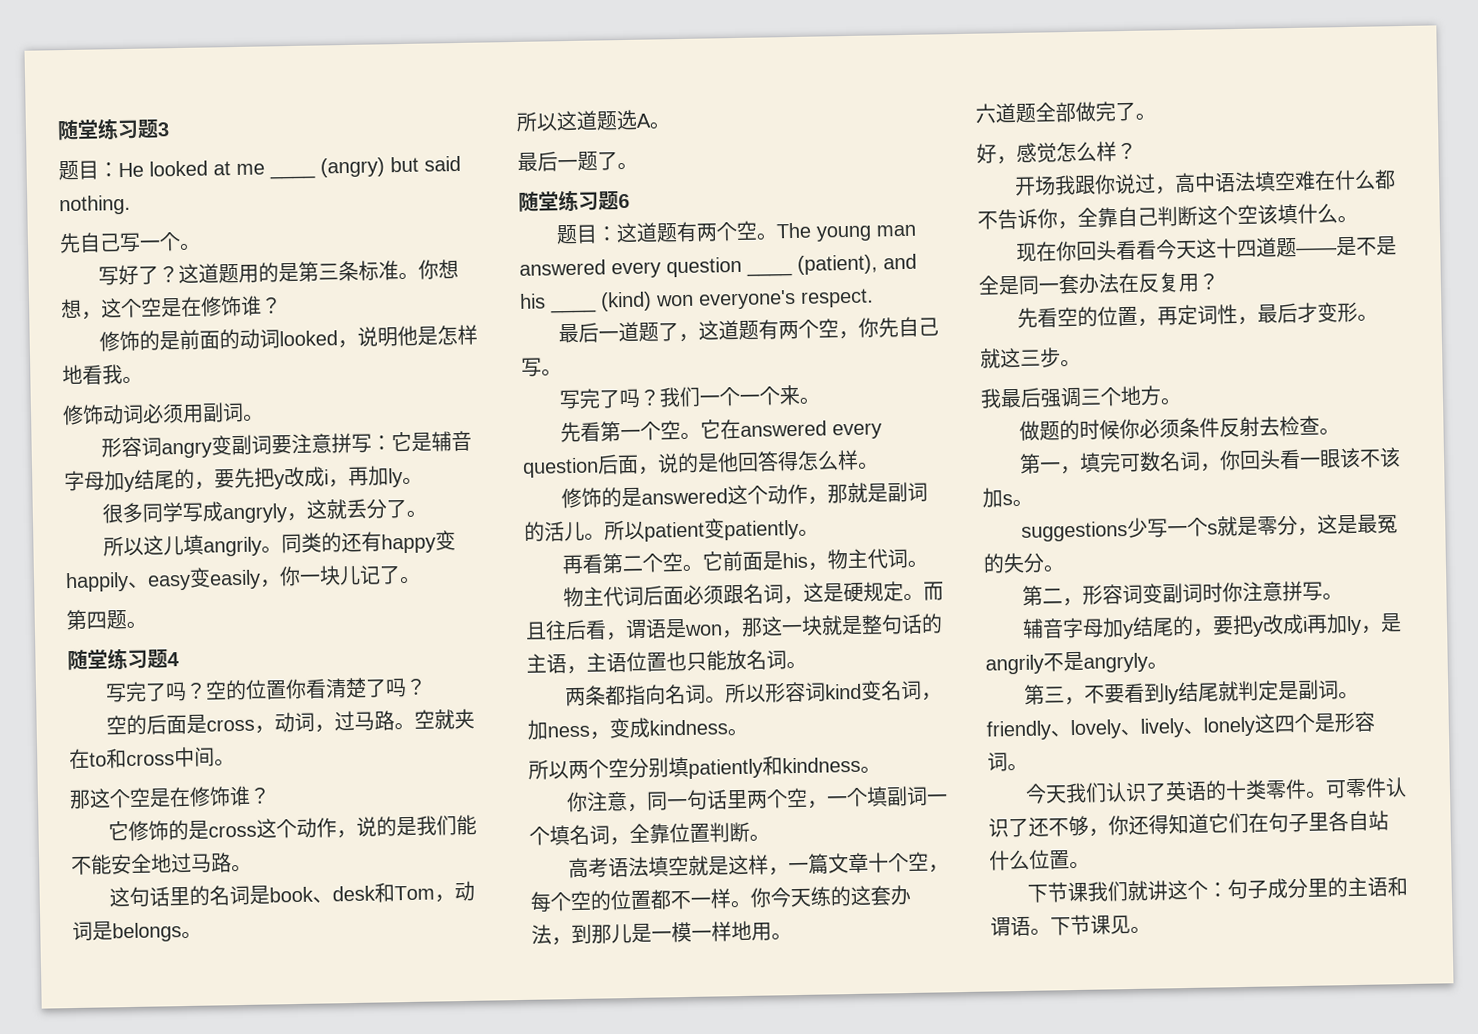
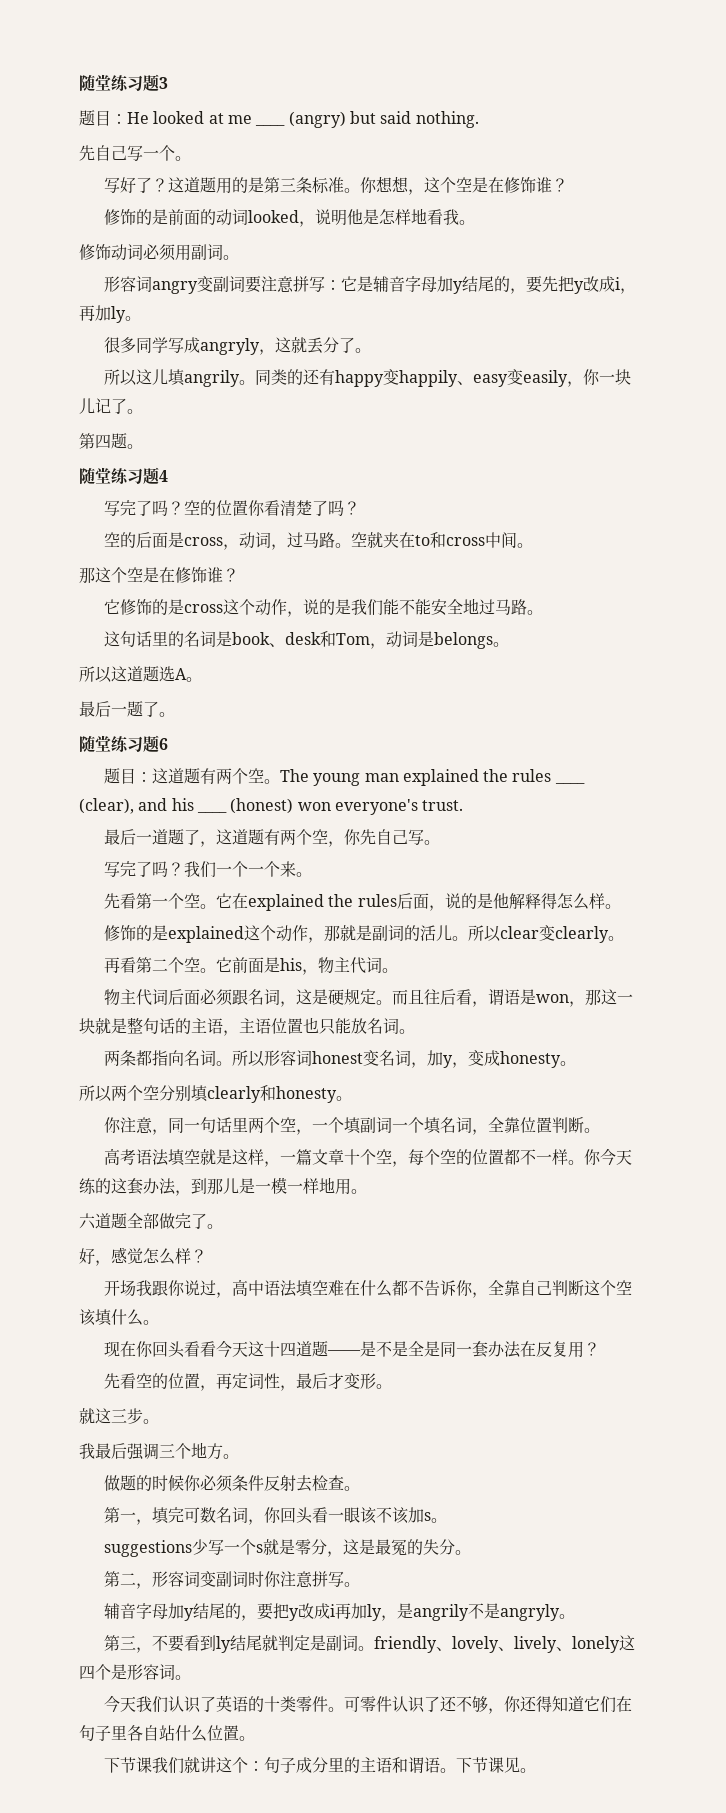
[519,254,878,279] answered every question ____ (patient), -> [402,769,552,786] [554,782,585,784] [79,798,134,814] explained the rules ____ (clear),
[600,291,652,312] (kind) -> [230,798,294,814] (honest)
[800,288,874,308] respect. -> [422,800,464,811] trust.
[739,420,882,440] [522,457,599,478] answered every question -> [247,894,397,911] explained the rules
[737,451,779,473] 回答 -> [508,893,541,909] 解释
[640,488,728,505] answered -> [167,926,244,943] explained
[644,518,799,542] patient变patiently -> [499,925,609,943] clear变clearly
[824,683,862,700] kind -> [311,1051,363,1064] honest
[547,717,728,740] ness，变成kindness -> [442,1050,561,1068] y，变成honesty
[688,755,861,779] patiently和kindness -> [207,1085,337,1103] clearly和honesty

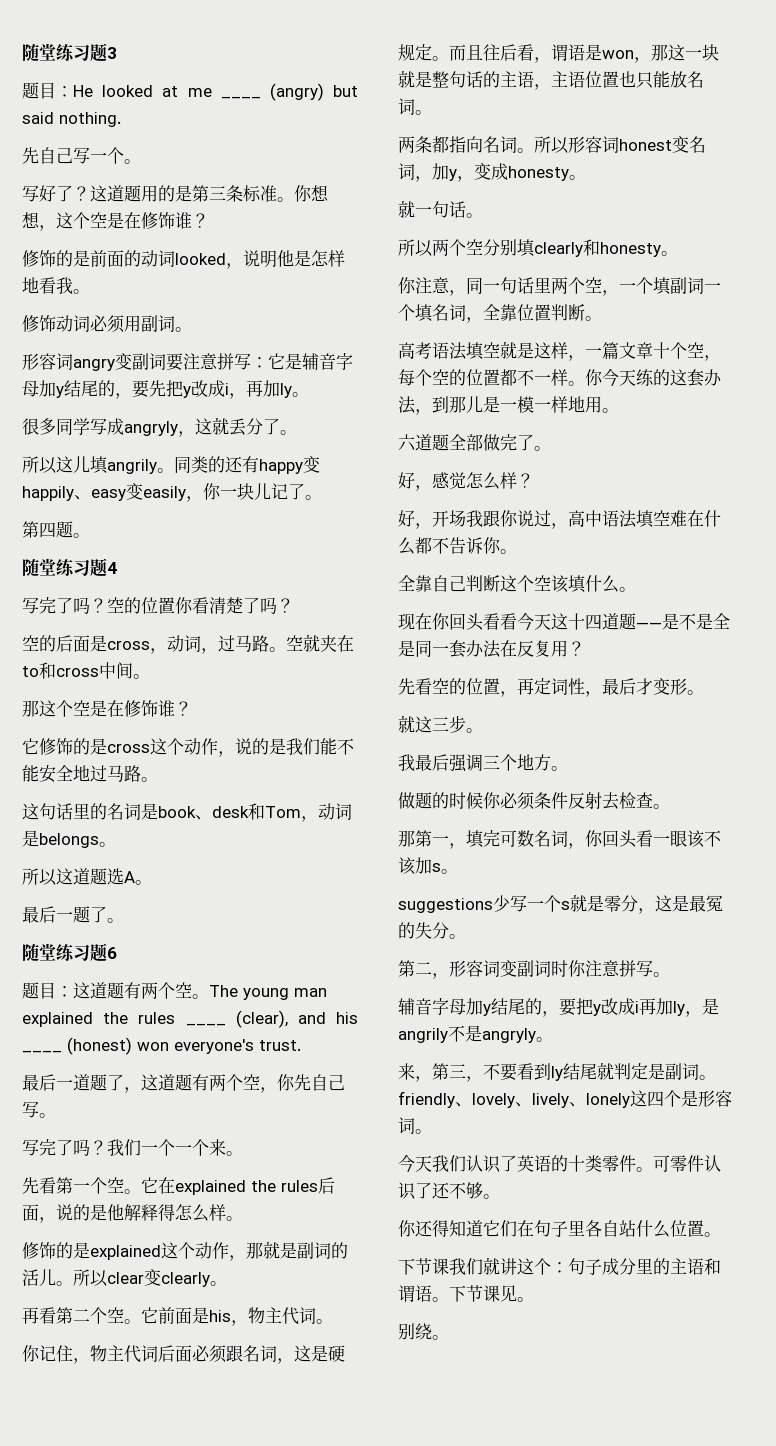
(398, 970) none -> [22,1345,90,1364] 你记住，
(576, 1063) none -> [398,200,483,218] // 就一句话。
(207, 1256) none -> [398,510,432,529] 好，
[471,1292,488,1298] ， -> [500,549,517,554] 。 //
(360, 1488) none -> [398,830,415,847] 那
(575, 1616) none -> [398,1063,432,1082] 来，
[487,1708,504,1714] ， -> [483,1194,500,1199] 。 //
(536, 1770) none -> [398,1323,449,1340] // 别绕。

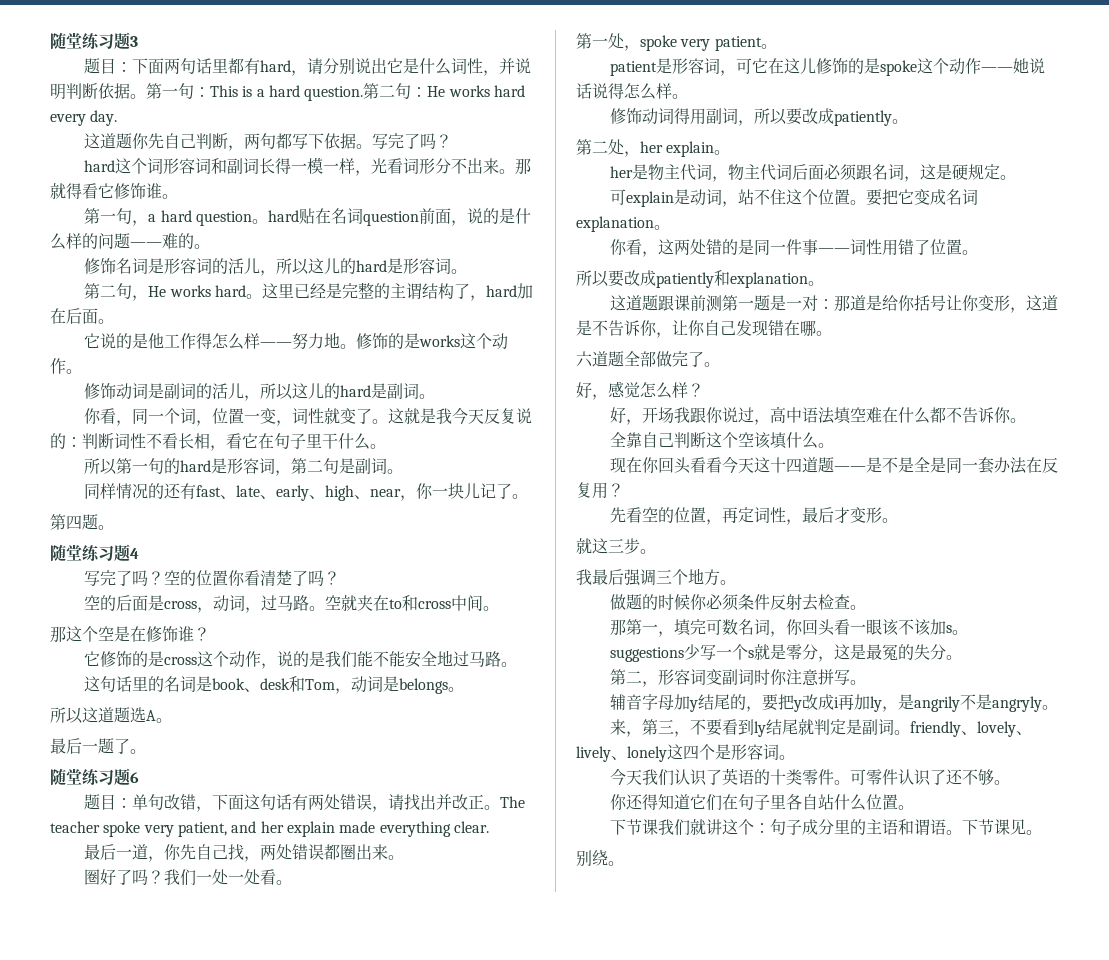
[73,83,358,101] [22,112,121,127] [22,147,141,164] [22,185,329,202] [22,212,209,231] [22,250,345,269] [22,277,90,294] [22,315,192,333] [22,353,353,371] [22,380,309,399] [22,417,297,437] [22,456,320,474] [22,483,186,501] He looked at me ____ (angry) but said nothing. // 先自己写一个。 // 写好了？这道题用的是第三条标准。你想想，这个空是在修饰谁？ // 修饰的是前面的动词looked，说明他是怎样地看我。 // 修饰动词必须用副词。 // 形容词angry变副词要注意拼写：它是辅音字母加y结尾的，要先把y改成i，再加ly。 // 很多同学写成angryly，这就丢分了。 // 所以这儿填angrily。同类的还有happy变happily、easy变easily -> [132,58,532,76] [50,83,525,101] [50,110,118,126] [84,133,453,151] [84,157,532,176] [50,183,178,199] [84,208,531,226] [50,233,210,250] [84,258,468,276] [84,282,533,301] [50,308,114,324] [84,332,509,350] [50,358,82,374] [84,383,436,401] [84,407,533,426] [50,433,386,451] [84,458,404,476] [84,483,402,501] 下面两句话里都有hard，请分别说出它是什么词性，并说明判断依据。第一句：This is a hard question.第二句：He works hard every day. // 这道题你先自己判断，两句都写下依据。写完了吗？ // hard这个词形容词和副词长得一模一样，光看词形分不出来。那就得看它修饰谁。 // 第一句，a hard question。hard贴在名词question前面，说的是什么样的问题——难的。 // 修饰名词是形容词的活儿，所以这儿的hard是形容词。 // 第二句，He works hard。这里已经是完整的主谓结构了，hard加在后面。 // 它说的是他工作得怎么样——努力地。修饰的是works这个动作。 // 修饰动词是副词的活儿，所以这儿的hard是副词。 // 你看，同一个词，位置一变，词性就变了。这就是我今天反复说的：判断词性不看长相，看它在句子里干什么。 // 所以第一句的hard是形容词，第二句是副词。 // 同样情况的还有fast、late、early、high、near
[73,982,327,1000] [22,1010,358,1028] [22,1037,301,1055] [22,1074,345,1093] [22,1101,56,1118] [22,1139,56,1156] 这道题有两个空。The young man explained the rules ____ (clear), and his ____ (honest) won everyone's trust. // 最后一道题了，这道题有两个空，你先自己写。 // 写完 -> [132,794,526,812] [50,821,489,837] [84,844,405,862] [84,869,117,885] 单句改错，下面这句话有两处错误，请找出并改正。The teacher spoke very patient, and her explain made everything clear. // 最后一道，你先自己找，两处错误都圈出来。 // 圈好
[158,1139,243,1156] [22,1177,335,1195] [22,1204,243,1223] [22,1241,348,1261] [22,1269,227,1287] [22,1307,333,1326] [22,1345,73,1362] 个一个来。 // 先看第一个空。它在explained the rules后面，说的是他解释得怎么样。 // 修饰的是explained这个动作，那就是副词的活儿。所以clear变clearly。 // 再看第二个空。它前面是his，物主代词。 // 你记住 -> [212,869,293,885] [576,33,777,51] [610,58,1046,76] [576,83,688,100] [610,108,909,126] [576,139,731,157] [610,164,713,181] 处一处看。 // 第一处，spoke very patient。 // patient是形容词，可它在这儿修饰的是spoke这个动作——她说话说得怎么样。 // 修饰动词得用副词，所以要改成patiently。 // 第二处，her explain。 // her是物主代词
[449,44,719,63] [398,70,704,90] [398,98,432,115] [398,136,706,154] [398,163,586,182] [398,200,483,218] [398,239,678,257] [398,277,721,296] [398,304,602,323] [398,341,721,361] [398,368,722,387] [398,396,602,415] 而且往后看，谓语是won，那这一块就是整句话的主语，主语位置也只能放名词。 // 两条都指向名词。所以形容词honest变名词，加y，变成honesty。 // 就一句话。 // 所以两个空分别填clearly和honesty。 // 你注意，同一句话里两个空，一个填副词一个填名词，全靠位置判断。 // 高考语法填空就是这样，一篇文章十个空，每个空的位置都不一样。你今天练的这套办法，到那儿是一模一样地用 -> [610,189,979,207] [576,216,670,232] [610,239,979,257] [576,270,824,288] [610,295,1059,313] [576,320,816,338] // 可explain是动词，站不住这个位置。要把它变成名词explanation。 // 你看，这两处错的是同一件事——词性用错了位置。 // 所以要改成patiently和explanation。 // 这道题跟课前测第一题是一对：那道是给你括号让你变形，这道是不告诉你，让你自己发现错在哪

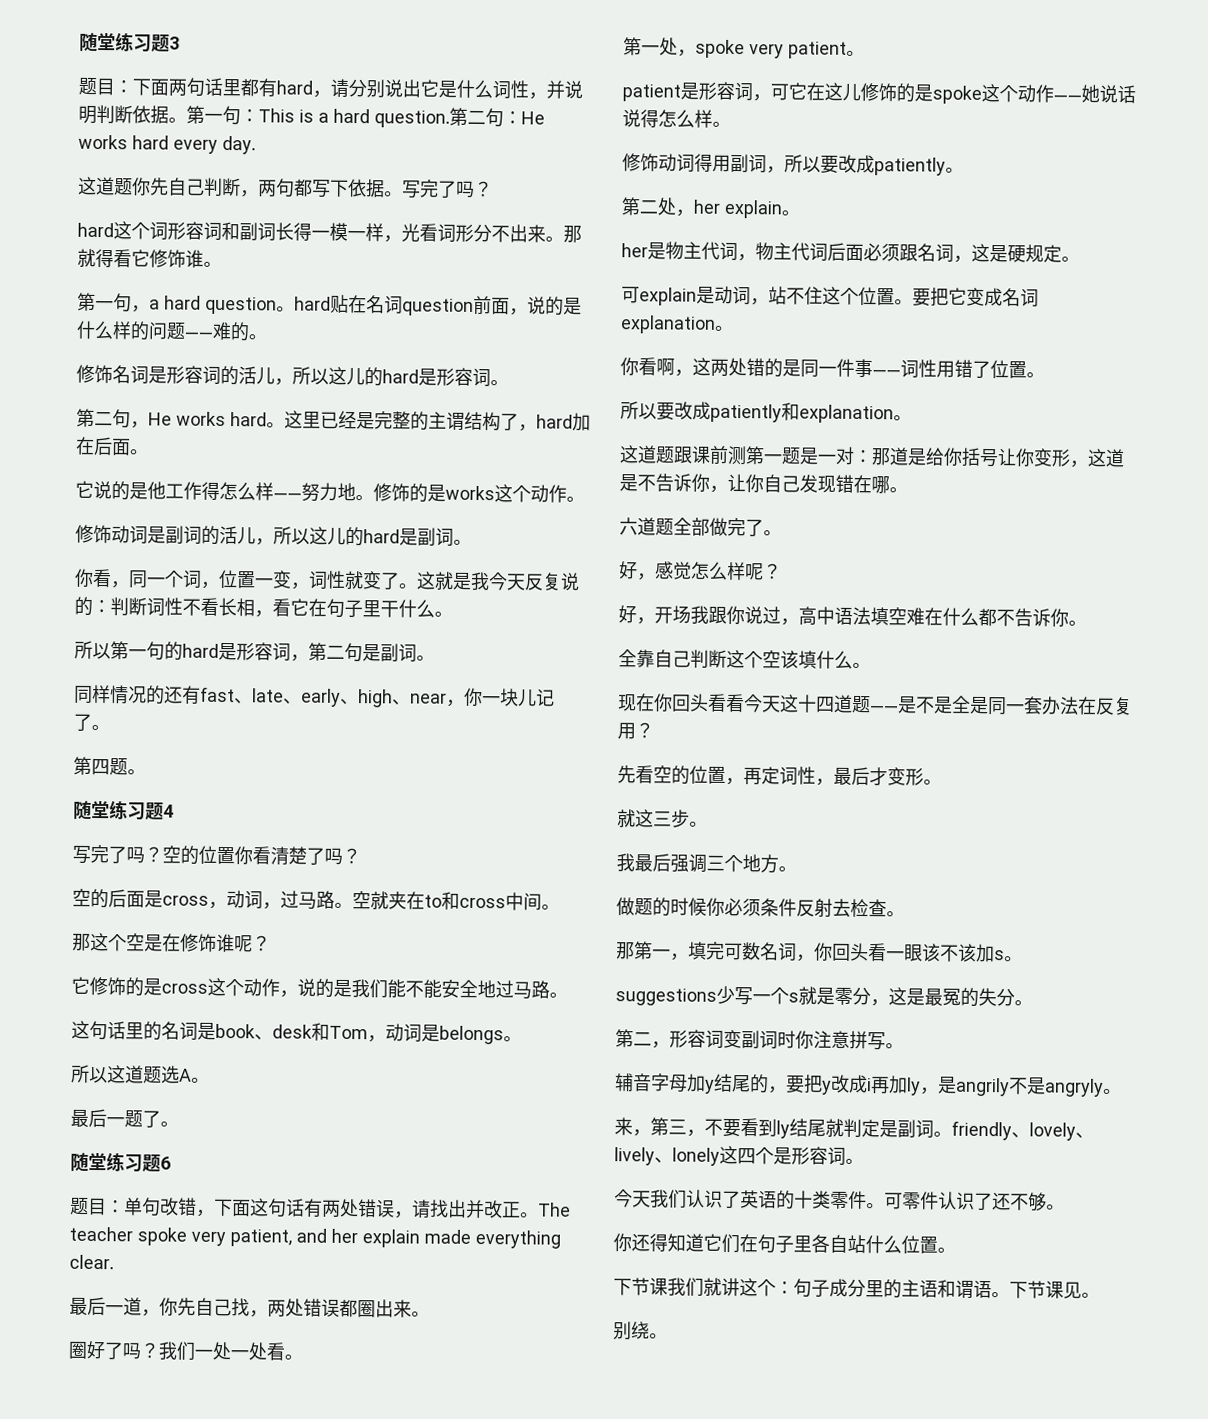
(194, 634) none -> [234,935,253,953] 呢
(643, 247) none -> [656,357,675,376] 啊
(688, 390) none -> [745,563,764,581] 呢

